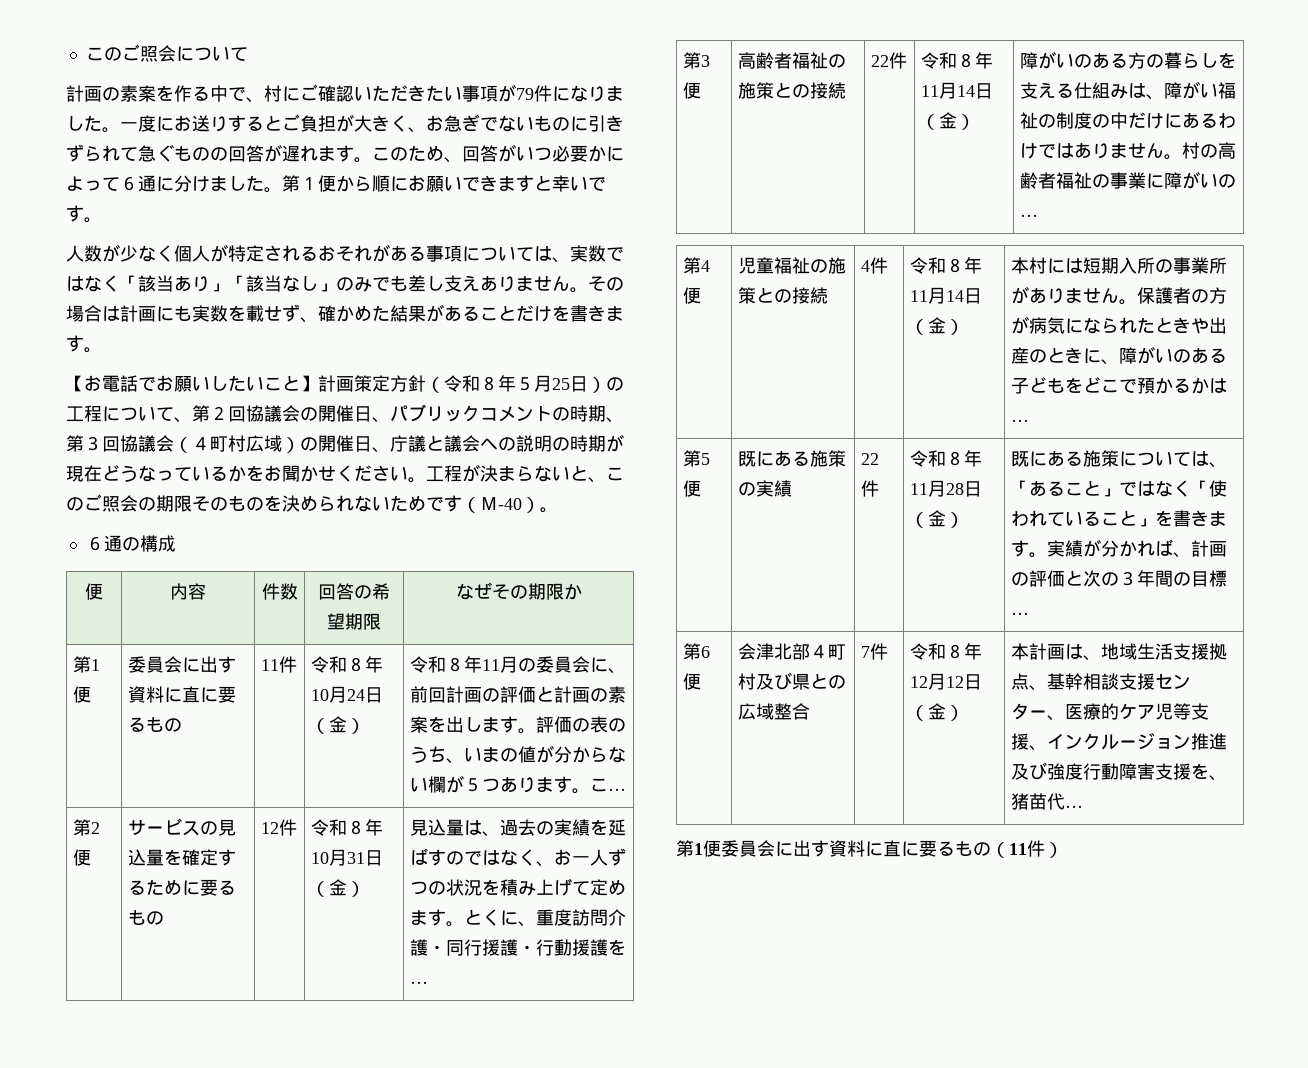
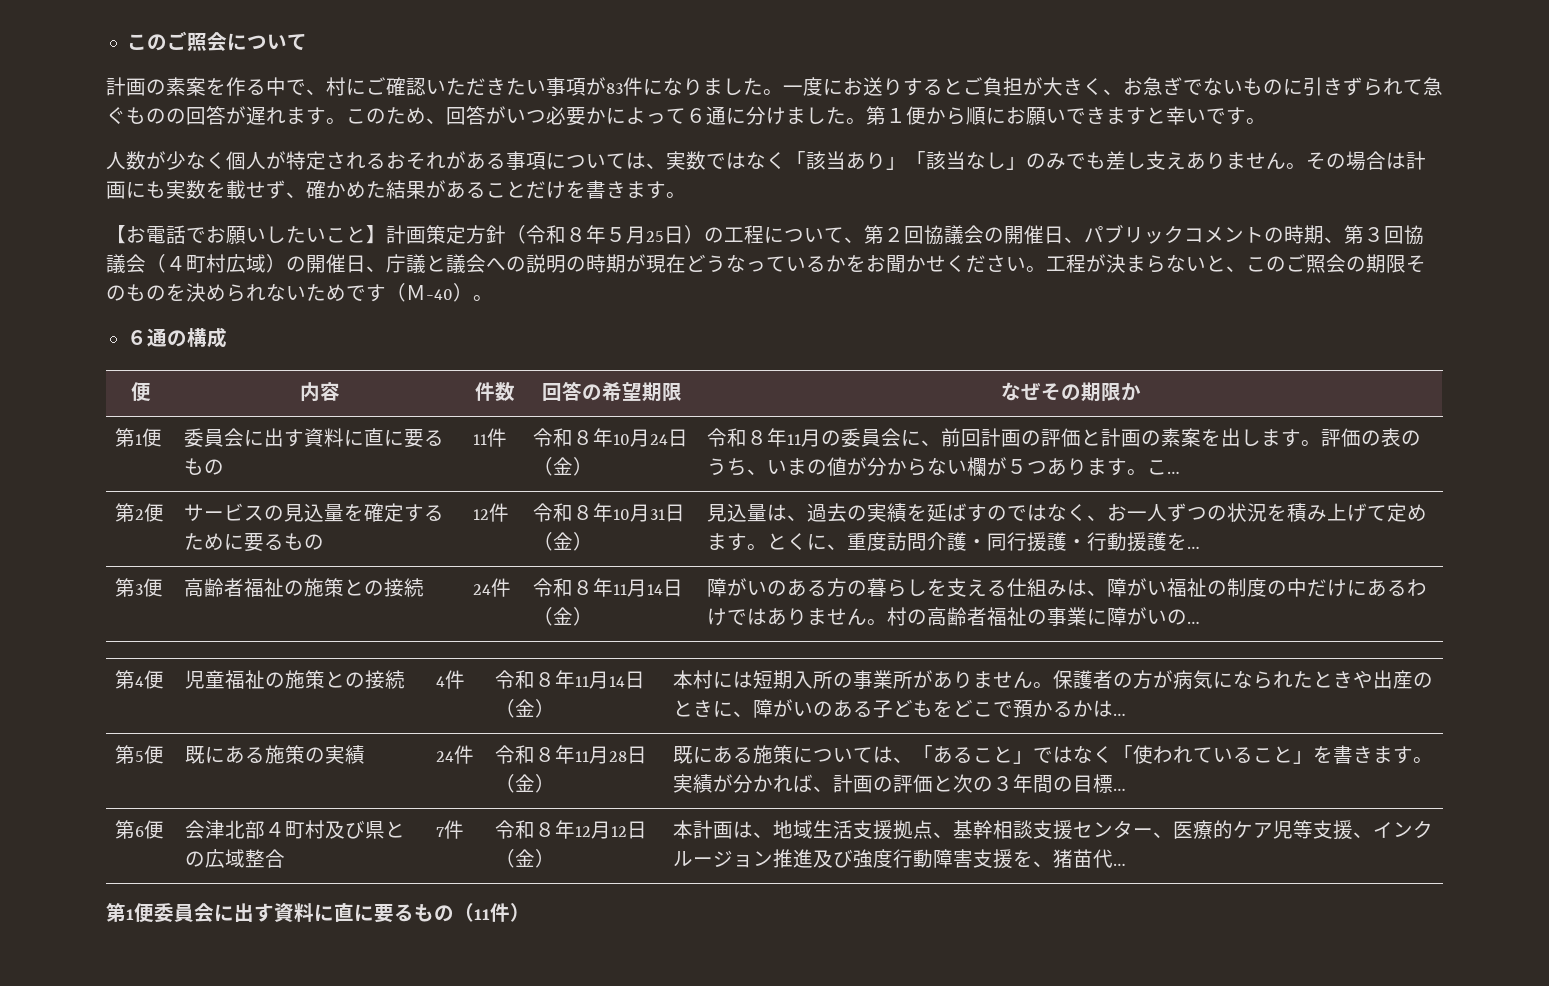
[516,88,534,100] 79 -> [606,83,623,94] 83
[871,55,890,67] 22 -> [473,584,492,595] 24
[861,453,880,465] 22 -> [436,751,455,762] 24

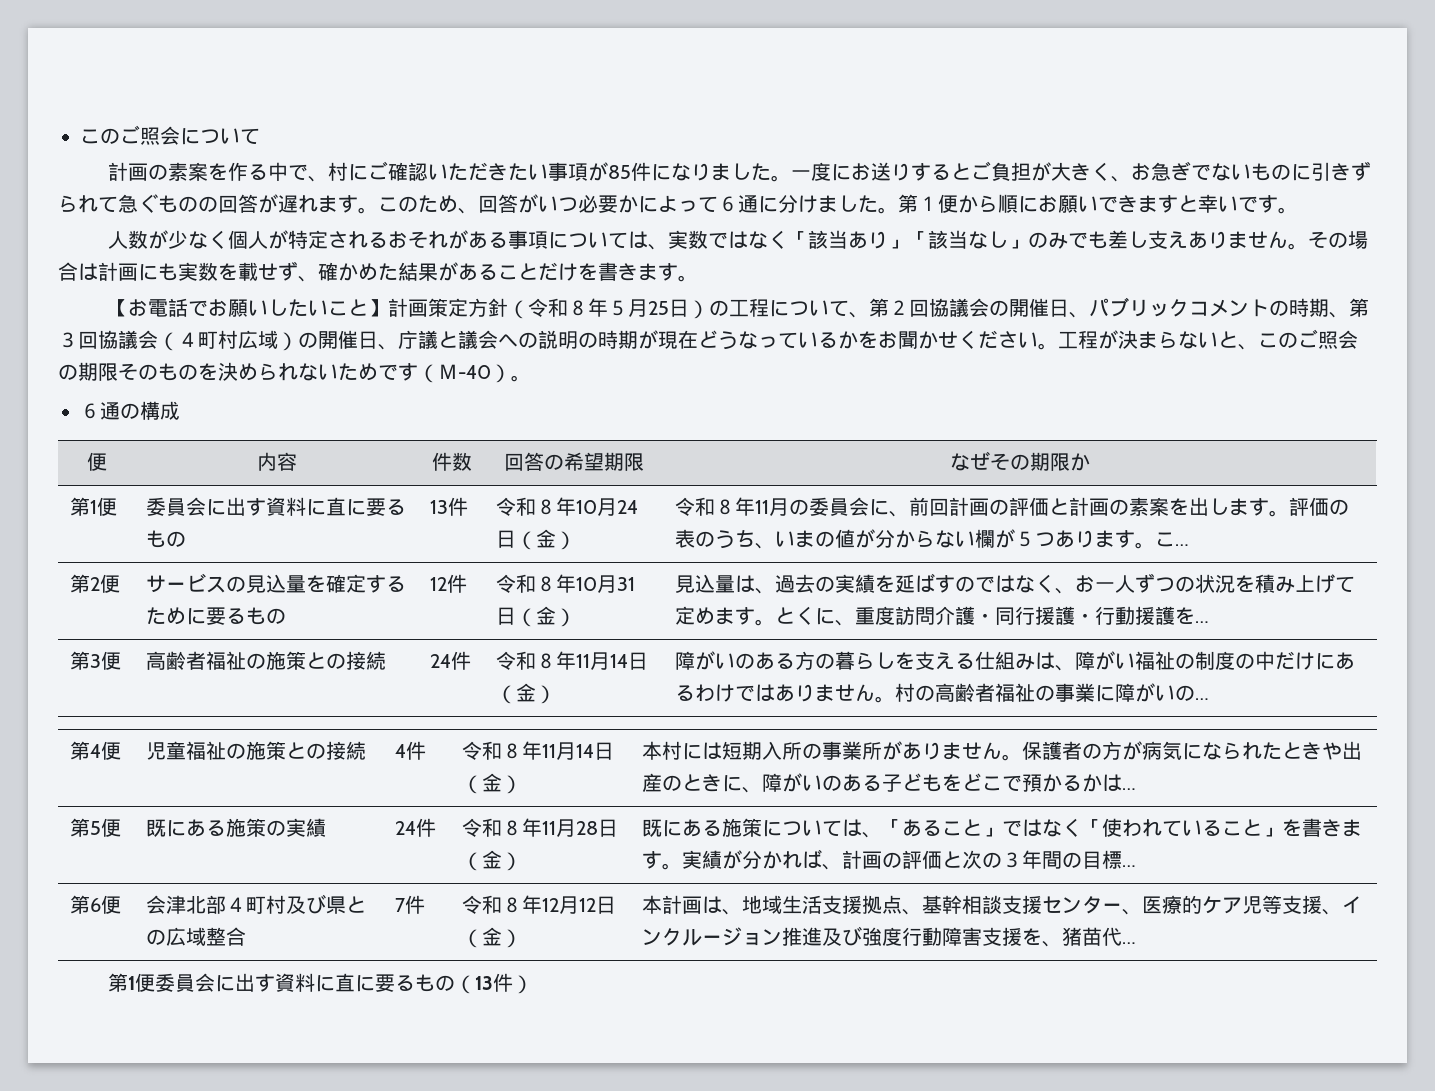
[606,83,623,94] 83 -> [607,165,631,179] 85
[473,434,488,445] 11 -> [429,500,448,514] 13
[474,909,490,920] 11 -> [474,976,493,990] 13

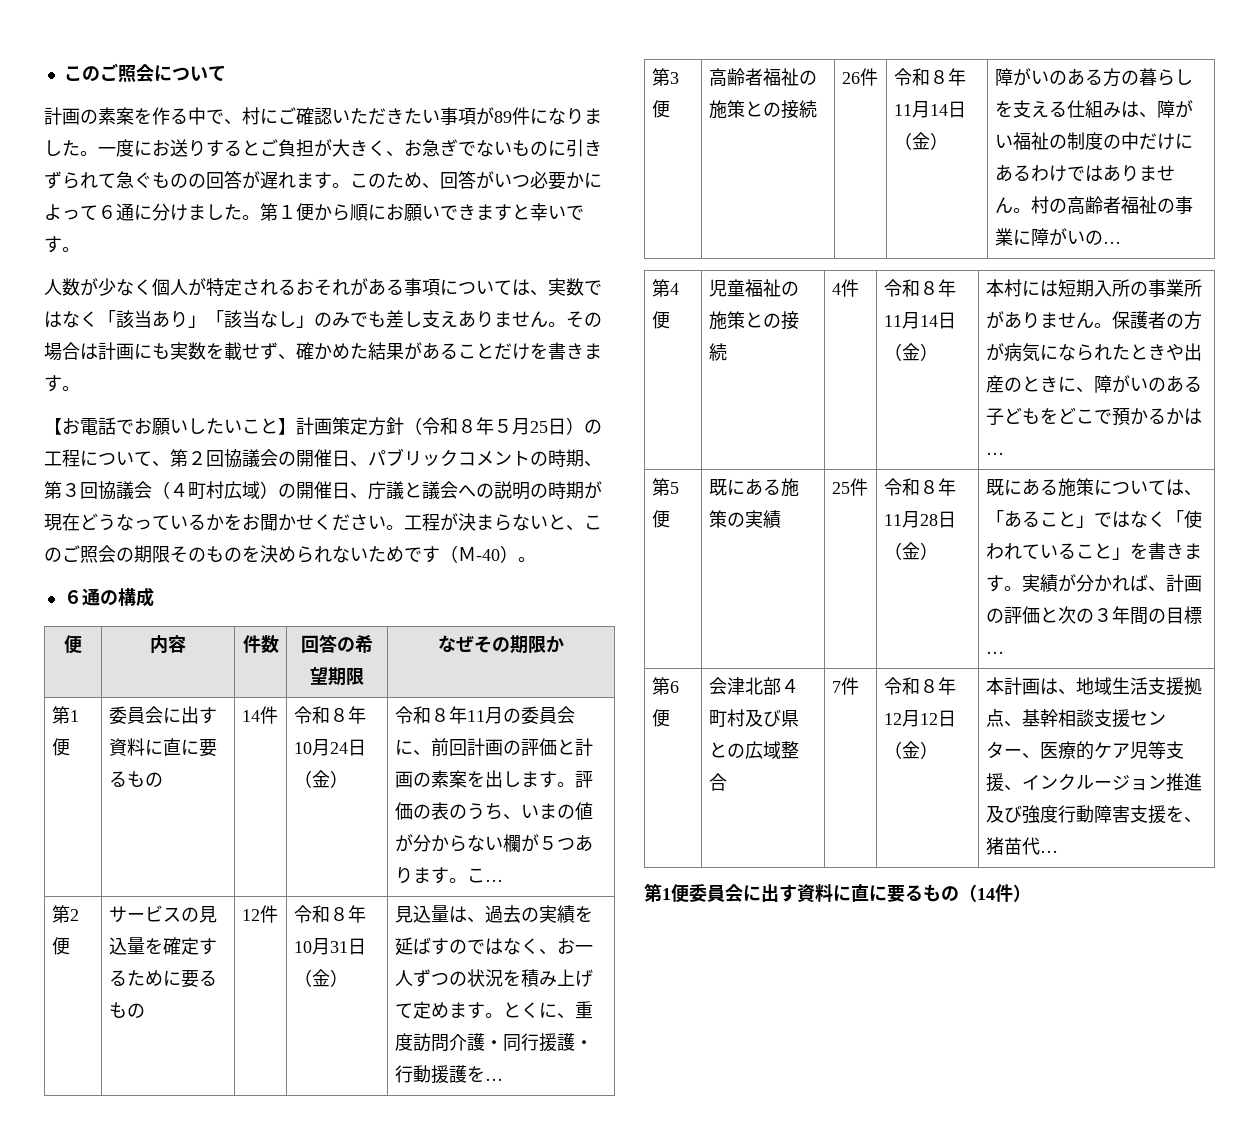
[607,165,631,179] 85 -> [494,111,512,123] 89
[429,500,448,514] 13 -> [242,710,261,722] 14
[429,654,451,668] 24 -> [842,72,861,84] 26
[394,821,416,835] 24 -> [832,482,851,494] 25
[474,976,493,990] 13 -> [977,888,995,900] 14

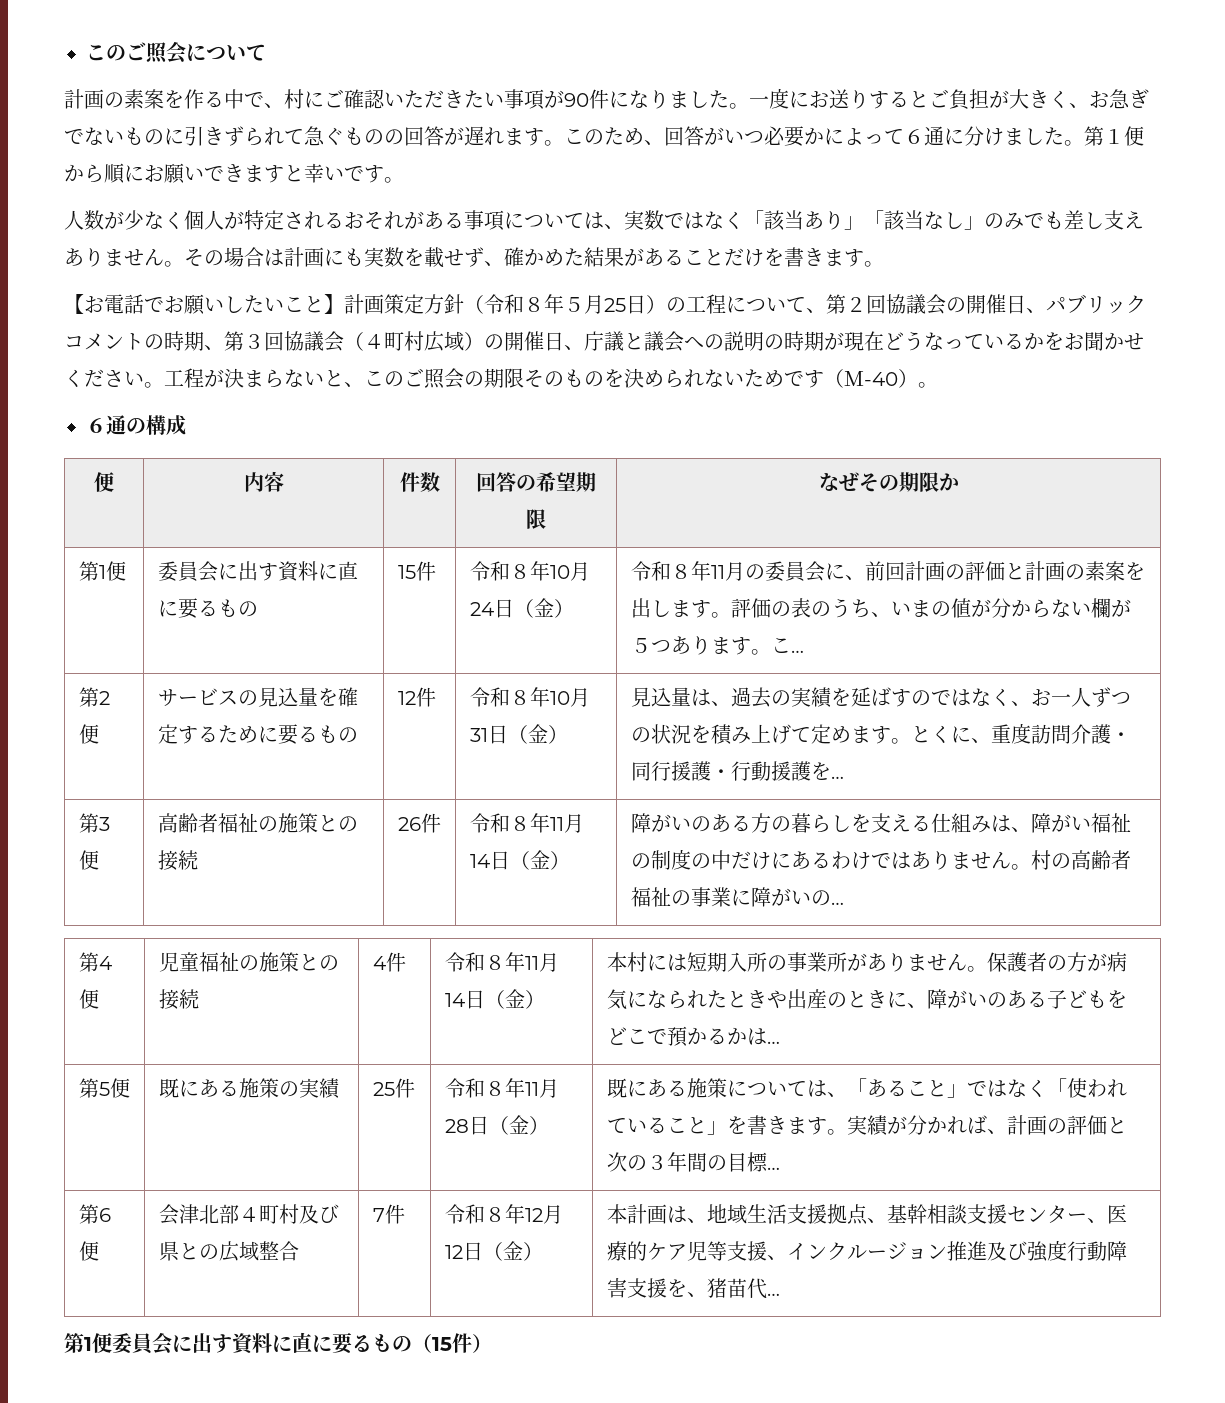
[494,111,512,123] 89 -> [564,93,589,107] 90
[242,710,261,722] 14 -> [397,565,416,579] 15
[977,888,995,900] 14 -> [432,1337,452,1351] 15

